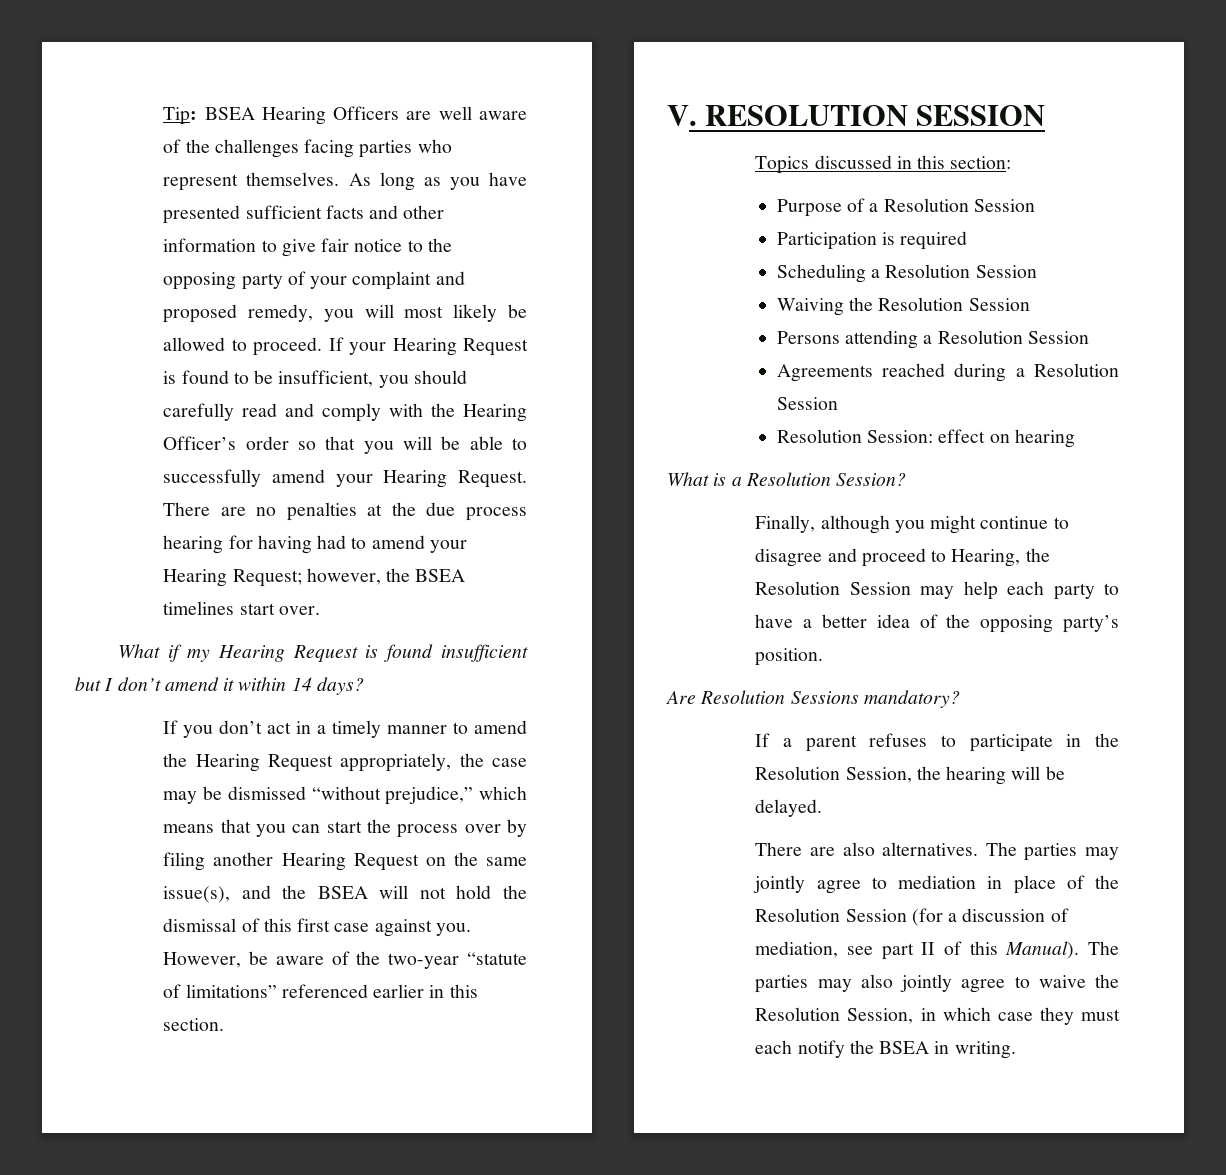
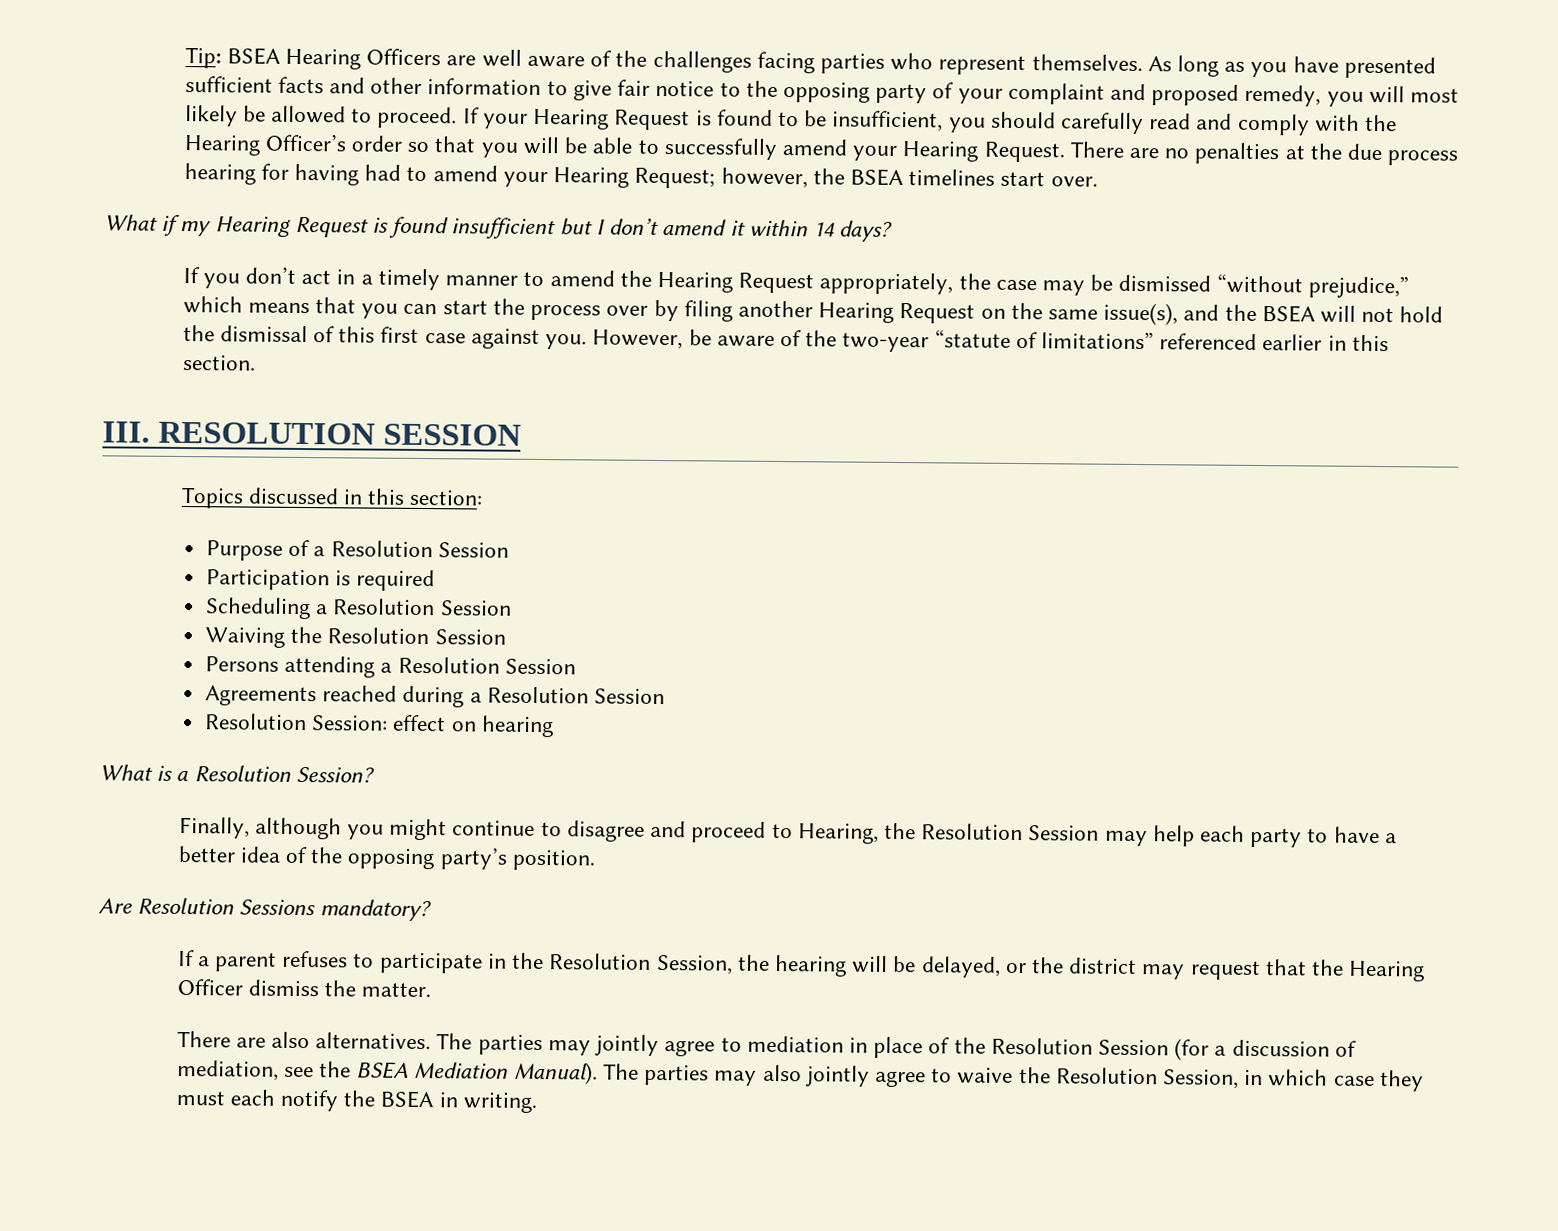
[667,105,697,126] V. -> [102,421,150,443] III.
[755,799,823,817] delayed. -> [920,956,1426,982] [176,978,432,998] delayed, or the district may request that the Hearing Officer dismiss the matter.
[881,941,998,960] part II of this -> [319,1061,509,1079] the BSEA Mediation

